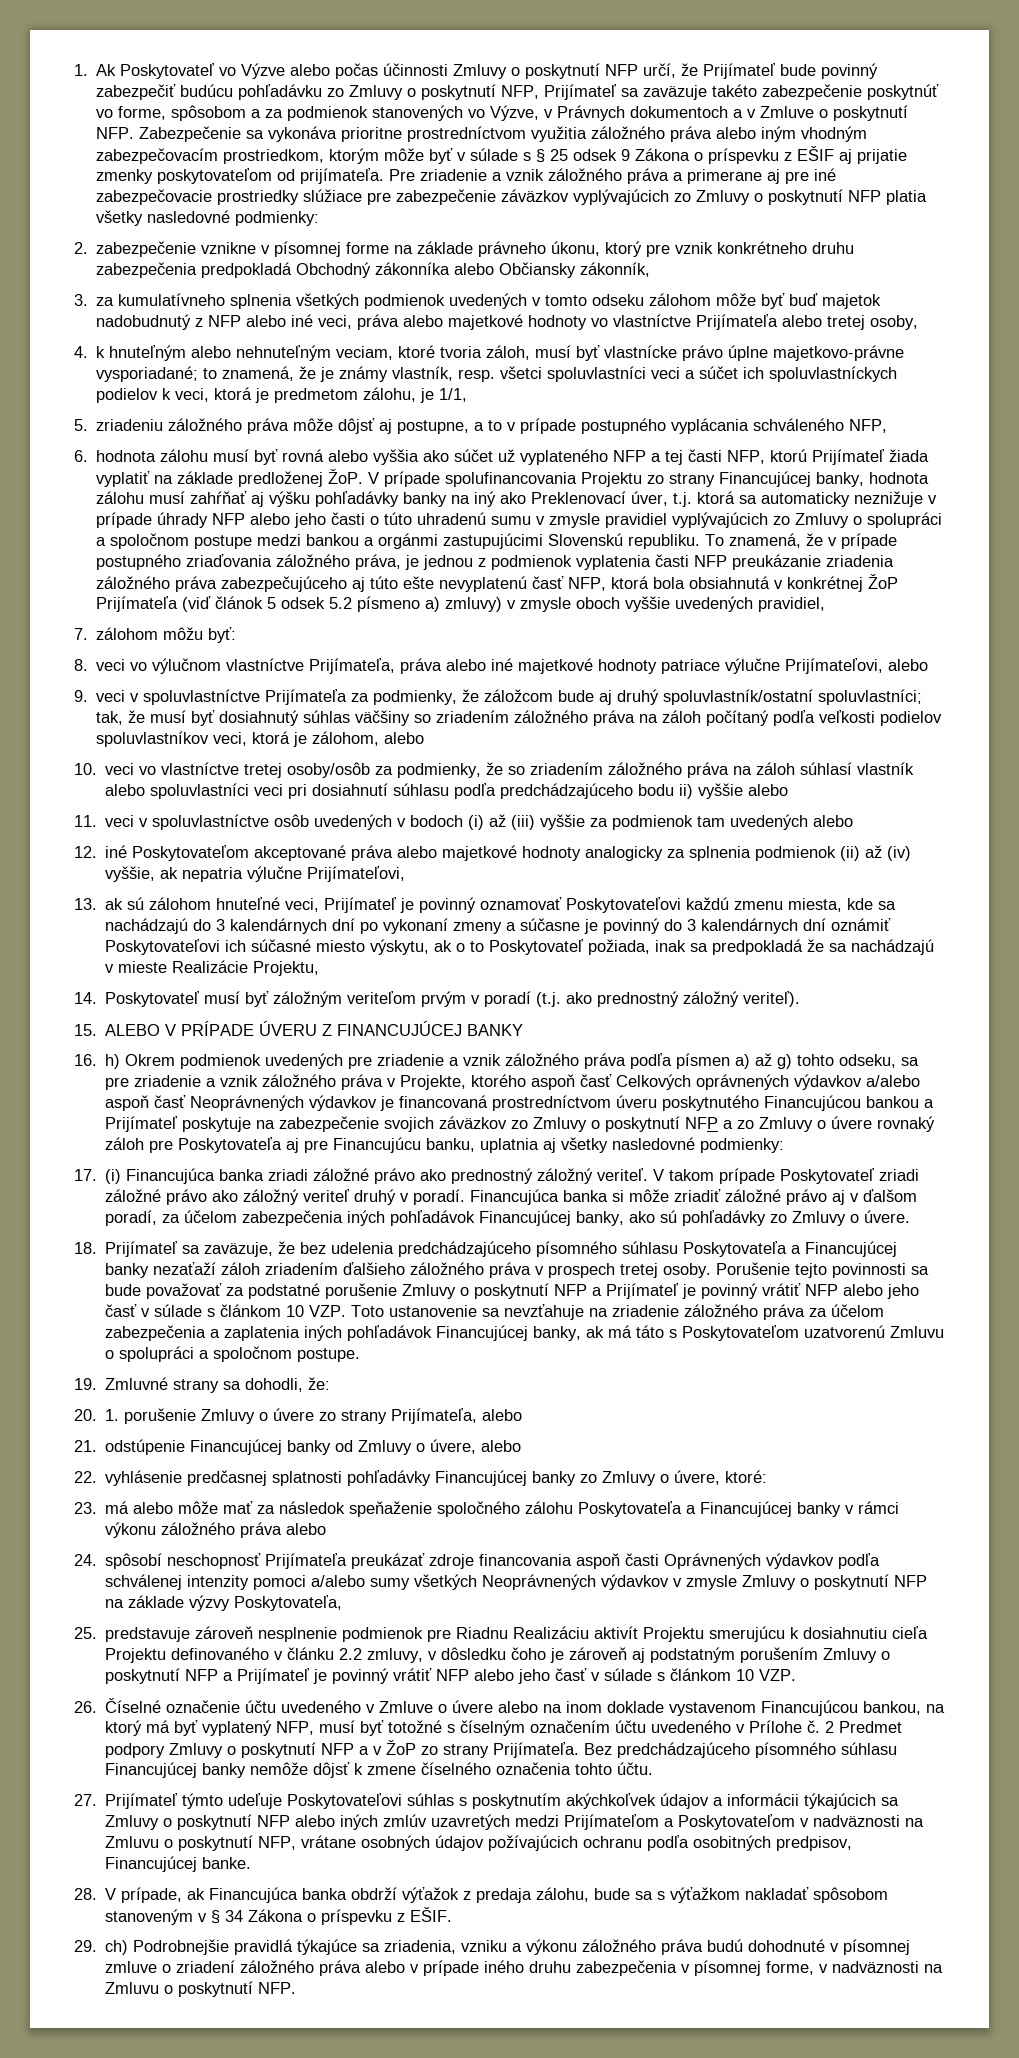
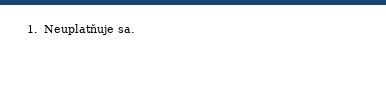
[74,63,879,79] [96,84,940,100] [96,105,909,121] [96,126,868,142] [96,146,908,164] [96,168,837,184] [96,189,928,205] [96,210,320,226] [74,241,855,257] [96,262,651,278] [74,293,882,309] [96,314,919,330] [74,345,905,361] [96,366,898,382] [96,387,468,403] [74,418,888,434] [74,449,930,465] [96,469,930,487] [96,491,938,507] [96,512,943,528] [96,533,898,549] [96,554,895,570] [96,574,899,592] [96,596,826,612] [74,627,237,643] [74,658,929,674] [74,689,923,705] [96,710,943,726] [96,731,425,747] [74,762,915,778] [105,783,789,799] [74,814,854,830] [74,845,912,861] [105,866,406,882] [74,897,897,913] [105,918,892,934] [105,939,935,955] [105,960,320,976] [74,991,801,1007] [74,1021,524,1036] [74,1053,920,1069] [105,1074,921,1090] [105,1095,935,1111] [105,1116,936,1132] [105,1137,785,1153] [74,1168,920,1184] [105,1189,918,1205] [105,1210,911,1226] [74,1241,898,1257] [105,1262,930,1278] [105,1283,920,1299] [105,1304,885,1320] [105,1325,945,1341] [105,1346,361,1362] [74,1377,331,1393] [74,1408,523,1424] [74,1439,522,1455] [74,1470,768,1486] [74,1501,900,1517] [105,1522,327,1538] [74,1553,881,1569] [105,1574,928,1590] [105,1595,343,1611] [74,1626,929,1642] [105,1647,891,1663] [105,1668,797,1684] [74,1698,946,1716] [105,1720,903,1736] [105,1740,898,1758] [105,1762,654,1778] [74,1793,900,1809] [105,1814,925,1830] [105,1835,853,1851] [105,1856,252,1872] [74,1887,889,1903] [105,1907,453,1925] [74,1939,911,1955] [105,1960,944,1976] [105,1981,297,1997] 1. Ak Poskytovateľ vo Výzve alebo počas účinnosti Zmluvy o poskytnutí NFP určí, že Prijímateľ bude povinný zabezpečiť budúcu pohľadávku zo Zmluvy o poskytnutí NFP, Prijímateľ sa zaväzuje takéto zabezpečenie poskytnúť vo forme, spôsobom a za podmienok stanovených vo Výzve, v Právnych dokumentoch a v Zmluve o poskytnutí NFP. Zabezpečenie sa vykonáva prioritne prostredníctvom využitia záložného práva alebo iným vhodným zabezpečovacím prostriedkom, ktorým môže byť v súlade s § 25 odsek 9 Zákona o príspevku z EŠIF aj prijatie zmenky poskytovateľom od prijímateľa. Pre zriadenie a vznik záložného práva a primerane aj pre iné zabezpečovacie prostriedky slúžiace pre zabezpečenie záväzkov vyplývajúcich zo Zmluvy o poskytnutí NFP platia všetky nasledovné podmienky: // 2. zabezpečenie vznikne v písomnej forme na základe právneho úkonu, ktorý pre vznik konkrétneho druhu zabezpečenia predpokladá Obchodný zákonníka alebo Občiansky zákonník, // 3. za kumulatívneho splnenia všetkých podmienok uvedených v tomto odseku zálohom môže byť buď majetok nadobudnutý z NFP alebo iné veci, práva alebo majetkové hodnoty vo vlastníctve Prijímateľa alebo tretej osoby, // 4. k hnuteľným alebo nehnuteľným veciam, ktoré tvoria záloh, musí byť vlastnícke právo úplne majetkovo-právne vysporiadané; to znamená, že je známy vlastník, resp. všetci spoluvlastníci veci a súčet ich spoluvlastníckych podielov k veci, ktorá je predmetom zálohu, je 1/1, // 5. zriadeniu záložného práva môže dôjsť aj postupne, a to v prípade postupného vyplácania schváleného NFP, // 6. hodnota zálohu musí byť rovná alebo vyššia ako súčet už vyplateného NFP a tej časti NFP, ktorú Prijímateľ žiada vyplatiť na základe predloženej ŽoP. V prípade spolufinancovania Projektu zo strany Financujúcej banky, hodnota zálohu musí zahŕňať aj výšku pohľadávky banky na iný ako Preklenovací úver, t.j. ktorá sa automaticky neznižuje v prípade úhrady NFP alebo jeho časti o túto uhradenú sumu v zmysle pravidiel vyplývajúcich zo Zmluvy o spolupráci a spoločnom postupe medzi bankou a orgánmi zastupujúcimi Slovenskú republiku. To znamená, že v prípade postupného zriaďovania záložného práva, je jednou z podmienok vyplatenia časti NFP preukázanie zriadenia záložného práva zabezpečujúceho aj túto ešte nevyplatenú časť NFP, ktorá bola obsiahnutá v konkrétnej ŽoP Prijímateľa (viď článok 5 odsek 5.2 písmeno a) zmluvy) v zmysle oboch vyššie uvedených pravidiel, // 7. zálohom môžu byť: // 8. veci vo výlučnom vlastníctve Prijímateľa, práva alebo iné majetkové hodnoty patriace výlučne Prijímateľovi, alebo // 9. veci v spoluvlastníctve Prijímateľa za podmienky, že záložcom bude aj druhý spoluvlastník/ostatní spoluvlastníci; tak, že musí byť dosiahnutý súhlas väčšiny so zriadením záložného práva na záloh počítaný podľa veľkosti podielov spoluvlastníkov veci, ktorá je zálohom, alebo // 10. veci vo vlastníctve tretej osoby/osôb za podmienky, že so zriadením záložného práva na záloh súhlasí vlastník alebo spoluvlastníci veci pri dosiahnutí súhlasu podľa predchádzajúceho bodu ii) vyššie alebo // 11. veci v spoluvlastníctve osôb uvedených v bodoch (i) až (iii) vyššie za podmienok tam uvedených alebo // 12. iné Poskytovateľom akceptované práva alebo majetkové hodnoty analogicky za splnenia podmienok (ii) až (iv) vyššie, ak nepatria výlučne Prijímateľovi, // 13. ak sú zálohom hnuteľné veci, Prijímateľ je povinný oznamovať Poskytovateľovi každú zmenu miesta, kde sa nachádzajú do 3 kalendárnych dní po vykonaní zmeny a súčasne je povinný do 3 kalendárnych dní oznámiť Poskytovateľovi ich súčasné miesto výskytu, ak o to Poskytovateľ požiada, inak sa predpokladá že sa nachádzajú v mieste Realizácie Projektu, // 14. Poskytovateľ musí byť záložným veriteľom prvým v poradí (t.j. ako prednostný záložný veriteľ). // 15. ALEBO V PRÍPADE ÚVERU Z FINANCUJÚCEJ BANKY // 16. h) Okrem podmienok uvedených pre zriadenie a vznik záložného práva podľa písmen a) až g) tohto odseku, sa pre zriadenie a vznik záložného práva v Projekte, ktorého aspoň časť Celkových oprávnených výdavkov a/alebo aspoň časť Neoprávnených výdavkov je financovaná prostredníctvom úveru poskytnutého Financujúcou bankou a Prijímateľ poskytuje na zabezpečenie svojich záväzkov zo Zmluvy o poskytnutí NFP a zo Zmluvy o úvere rovnaký záloh pre Poskytovateľa aj pre Financujúcu banku, uplatnia aj všetky nasledovné podmienky: // 17. (i) Financujúca banka zriadi záložné právo ako prednostný záložný veriteľ. V takom prípade Poskytovateľ zriadi záložné právo ako záložný veriteľ druhý v poradí. Financujúca banka si môže zriadiť záložné právo aj v ďalšom poradí, za účelom zabezpečenia iných pohľadávok Financujúcej banky, ako sú pohľadávky zo Zmluvy o úvere. // 18. Prijímateľ sa zaväzuje, že bez udelenia predchádzajúceho písomného súhlasu Poskytovateľa a Financujúcej banky nezaťaží záloh zriadením ďalšieho záložného práva v prospech tretej osoby. Porušenie tejto povinnosti sa bude považovať za podstatné porušenie Zmluvy o poskytnutí NFP a Prijímateľ je povinný vrátiť NFP alebo jeho časť v súlade s článkom 10 VZP. Toto ustanovenie sa nevzťahuje na zriadenie záložného práva za účelom zabezpečenia a zaplatenia iných pohľadávok Financujúcej banky, ak má táto s Poskytovateľom uzatvorenú Zmluvu o spolupráci a spoločnom postupe. // 19. Zmluvné strany sa dohodli, že: // 20. 1. porušenie Zmluvy o úvere zo strany Prijímateľa, alebo // 21. odstúpenie Financujúcej banky od Zmluvy o úvere, alebo // 22. vyhlásenie predčasnej splatnosti pohľadávky Financujúcej banky zo Zmluvy o úvere, ktoré: // 23. má alebo môže mať za následok speňaženie spoločného zálohu Poskytovateľa a Financujúcej banky v rámci výkonu záložného práva alebo // 24. spôsobí neschopnosť Prijímateľa preukázať zdroje financovania aspoň časti Oprávnených výdavkov podľa schválenej intenzity pomoci a/alebo sumy všetkých Neoprávnených výdavkov v zmysle Zmluvy o poskytnutí NFP na základe výzvy Poskytovateľa, // 25. predstavuje zároveň nesplnenie podmienok pre Riadnu Realizáciu aktivít Projektu smerujúcu k dosiahnutiu cieľa Projektu definovaného v článku 2.2 zmluvy, v dôsledku čoho je zároveň aj podstatným porušením Zmluvy o poskytnutí NFP a Prijímateľ je povinný vrátiť NFP alebo jeho časť v súlade s článkom 10 VZP. // 26. Číselné označenie účtu uvedeného v Zmluve o úvere alebo na inom doklade vystavenom Financujúcou bankou, na ktorý má byť vyplatený NFP, musí byť totožné s číselným označením účtu uvedeného v Prílohe č. 2 Predmet podpory Zmluvy o poskytnutí NFP a v ŽoP zo strany Prijímateľa. Bez predchádzajúceho písomného súhlasu Financujúcej banky nemôže dôjsť k zmene číselného označenia tohto účtu. // 27. Prijímateľ týmto udeľuje Poskytovateľovi súhlas s poskytnutím akýchkoľvek údajov a informácii týkajúcich sa Zmluvy o poskytnutí NFP alebo iných zmlúv uzavretých medzi Prijímateľom a Poskytovateľom v nadväznosti na Zmluvu o poskytnutí NFP, vrátane osobných údajov požívajúcich ochranu podľa osobitných predpisov, Financujúcej banke. // 28. V prípade, ak Financujúca banka obdrží výťažok z predaja zálohu, bude sa s výťažkom nakladať spôsobom stanoveným v § 34 Zákona o príspevku z EŠIF. // 29. ch) Podrobnejšie pravidlá týkajúce sa zriadenia, vzniku a výkonu záložného práva budú dohodnuté v písomnej zmluve o zriadení záložného práva alebo v prípade iného druhu zabezpečenia v písomnej forme, v nadväznosti na Zmluvu o poskytnutí NFP. -> [27,24,135,35] 1. Neuplatňuje sa.

